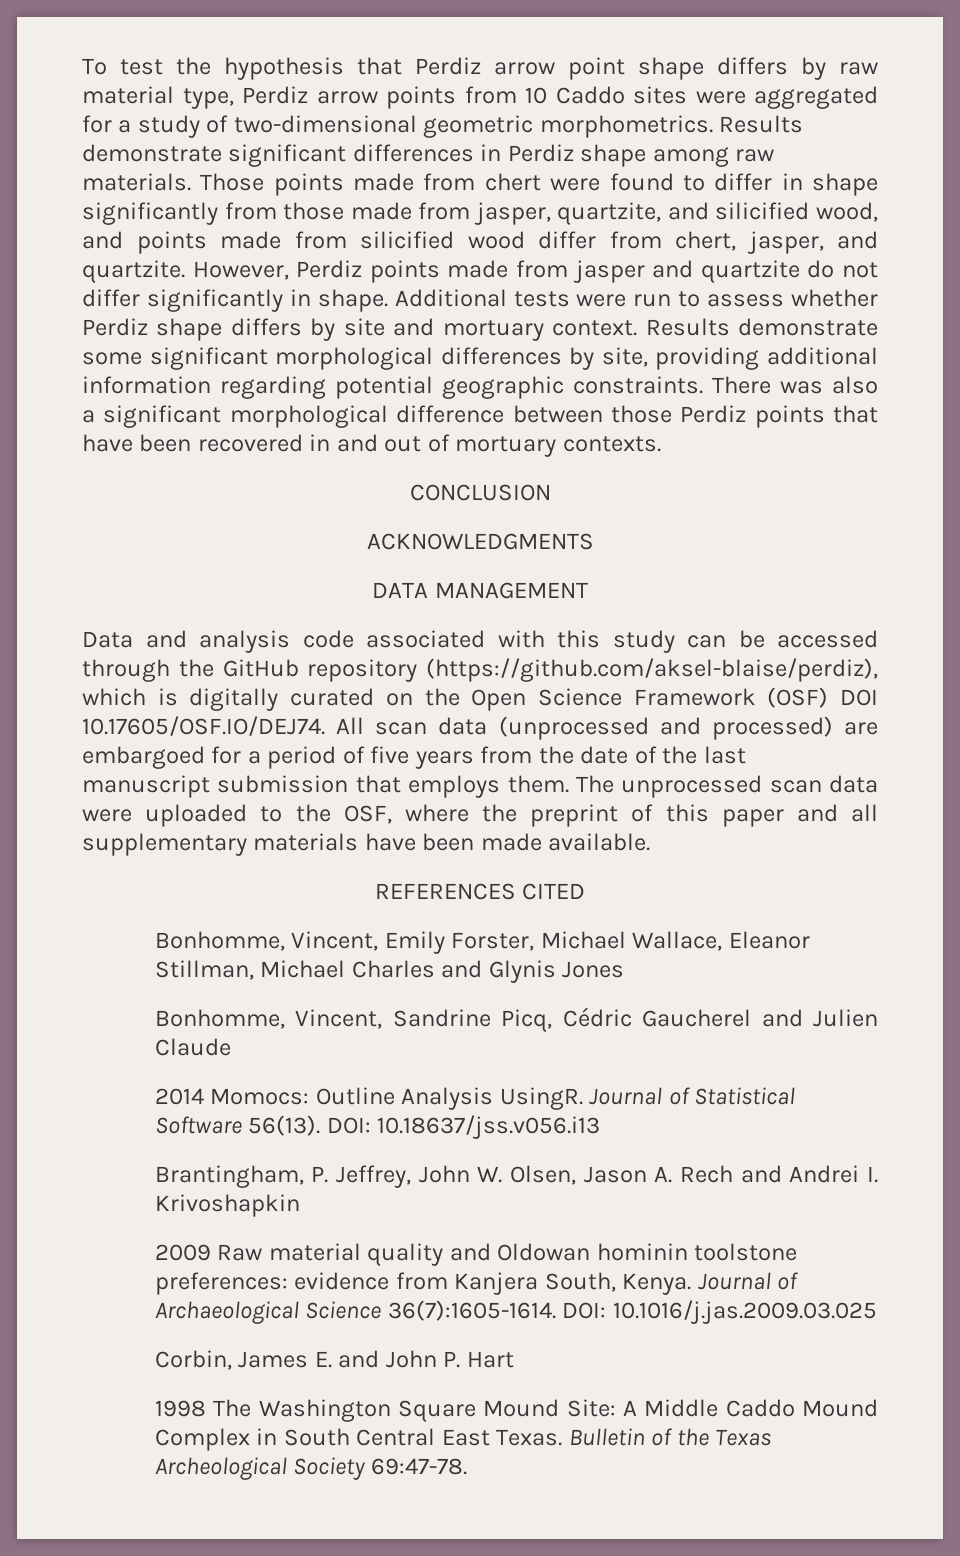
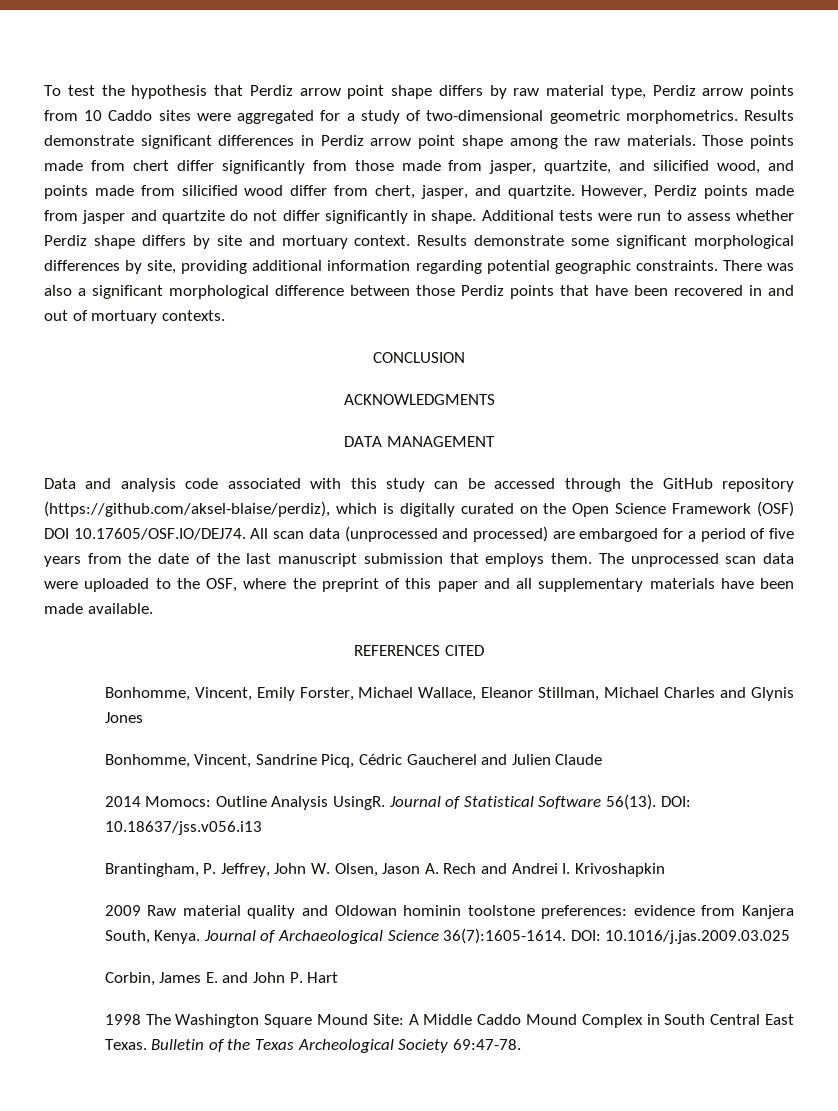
(574, 153) none -> [370,135,456,149] arrow point
(729, 157) none -> [564,135,588,146] the
[550,173,879,196] were found to differ in shape -> [176,160,214,171] differ

